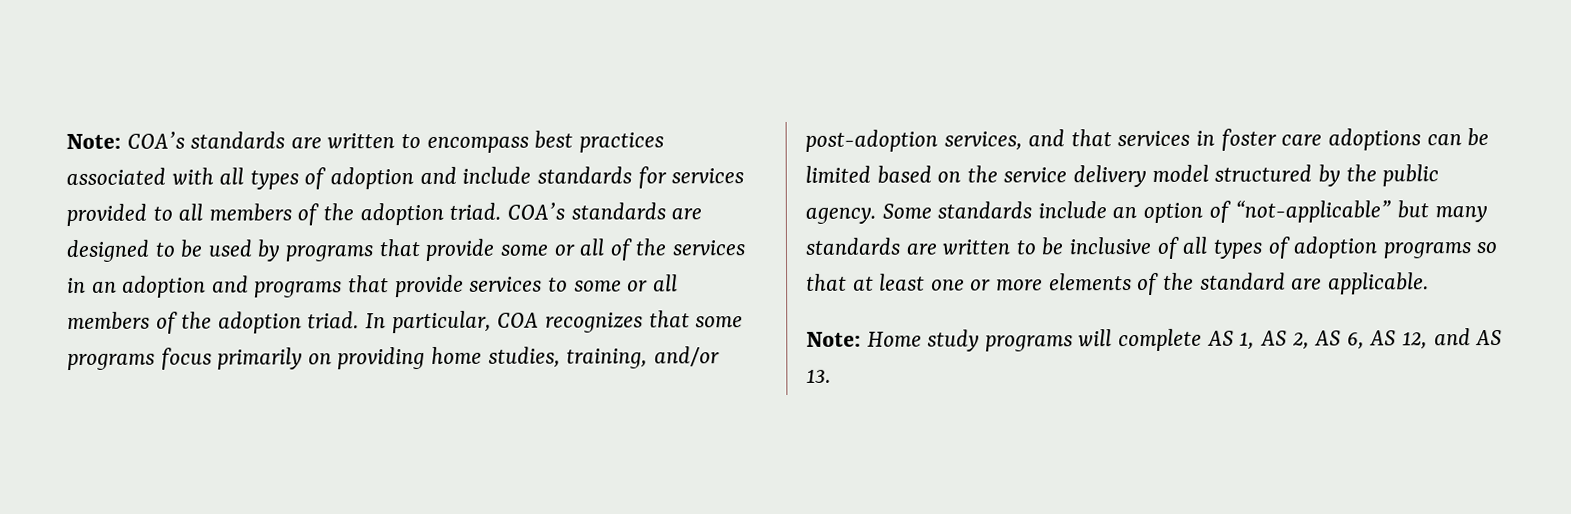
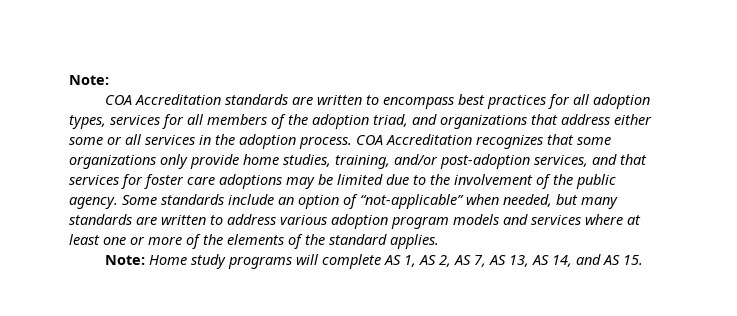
[66,131,185,150] Note: COA’s -> [69,75,109,85] [105,94,222,105] Note: // COA Accreditation
[66,166,745,190] [66,202,703,227] [66,238,745,263] [67,274,678,298] [67,310,744,334] [67,347,426,371] associated with all types of adoption and include standards for services provided to all members of the adoption triad. COA’s standards are designed to be used by programs that provide some or all of the services in an adoption and programs that provide services to some or all members of the adoption triad. In particular, COA recognizes that some programs focus primarily on providing -> [548,94,651,109] [69,114,652,129] [69,134,611,149] [69,154,239,169] for all adoption types, services for all members of the adoption triad, and organizations that address either some or all services in the adoption process. COA Accreditation recognizes that some organizations only provide
[1196,130,1216,146] in -> [121,174,143,189] for
[1426,133,1462,146] can -> [286,177,315,189] may
[876,164,1340,188] based on the service delivery model structured by -> [386,174,551,189] due to the involvement of
(1392, 211) none -> [466,194,552,207] when needed,
[1041,236,1498,259] [806,273,847,291] be inclusive of all types of adoption programs so that -> [227,214,623,229] address various adoption program models and services where
(1044, 285) none -> [186,234,223,249] of the
[1291,272,1429,295] are applicable. -> [390,234,439,249] applies.
[1346,330,1428,350] 6, AS 12, -> [474,255,573,267] 7, AS 13, AS 14,
[806,368,831,383] 13. -> [623,255,644,265] 15.

